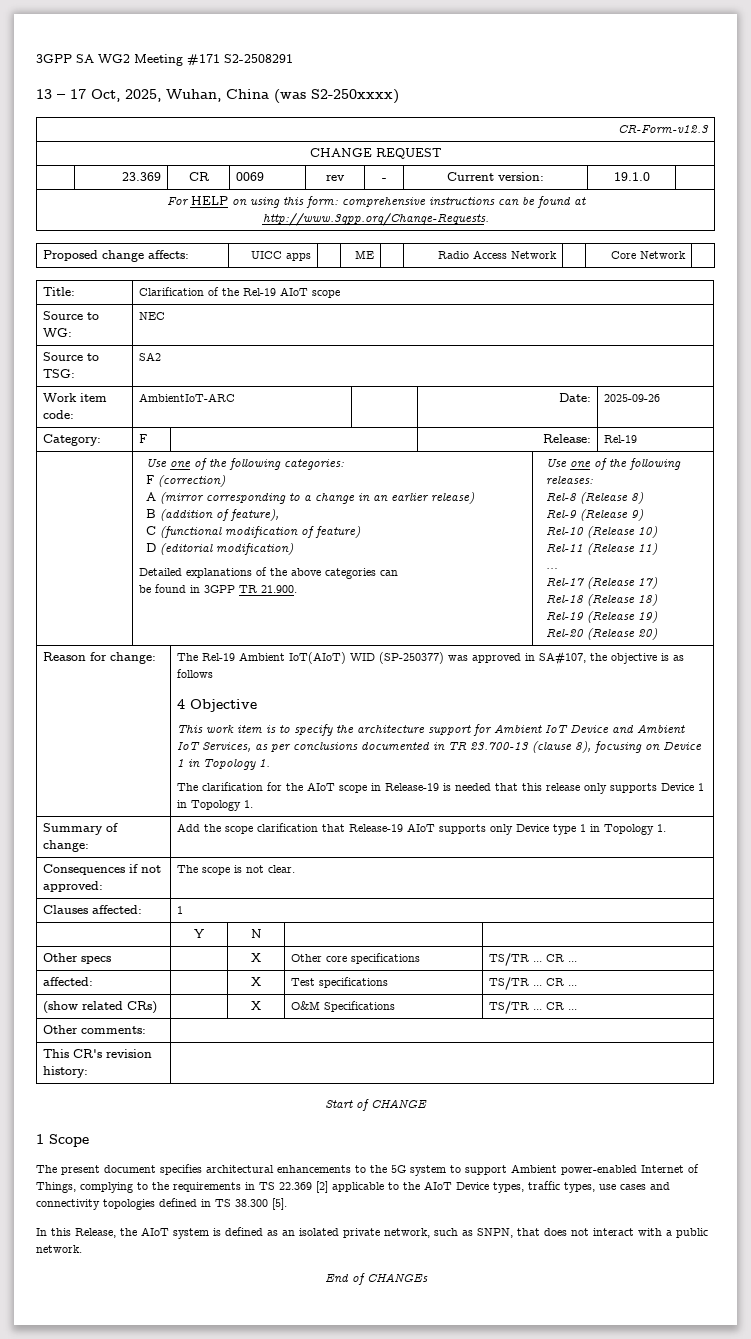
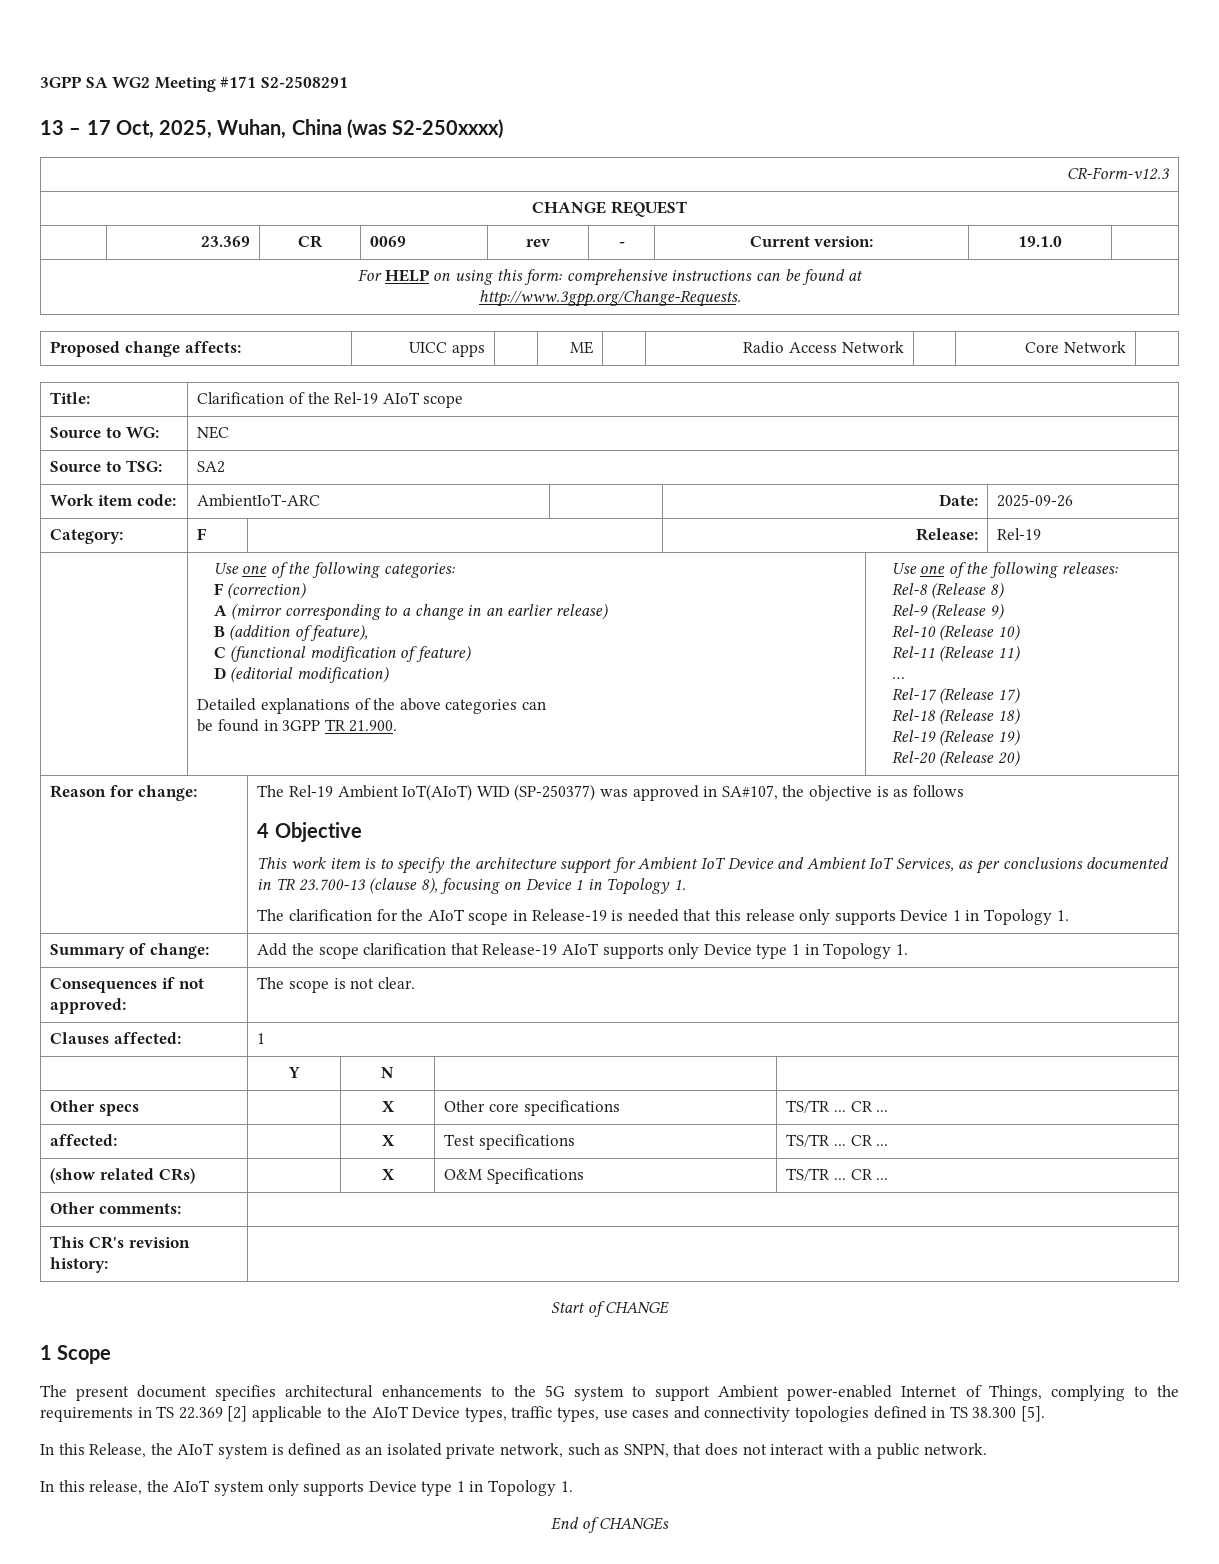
(82, 1249) none -> [40,1480,573,1496] // In this release, the AIoT system only supports Device type 1 in Topology 1.

